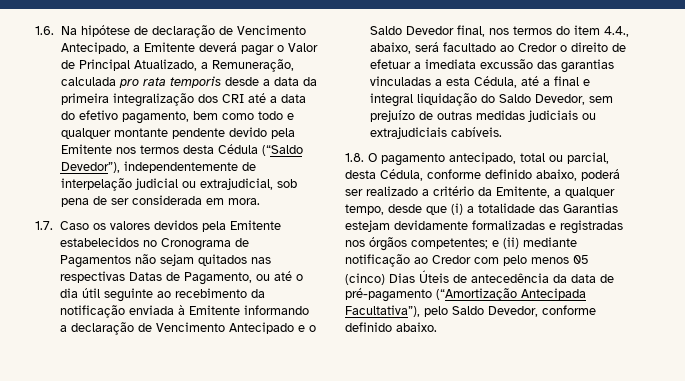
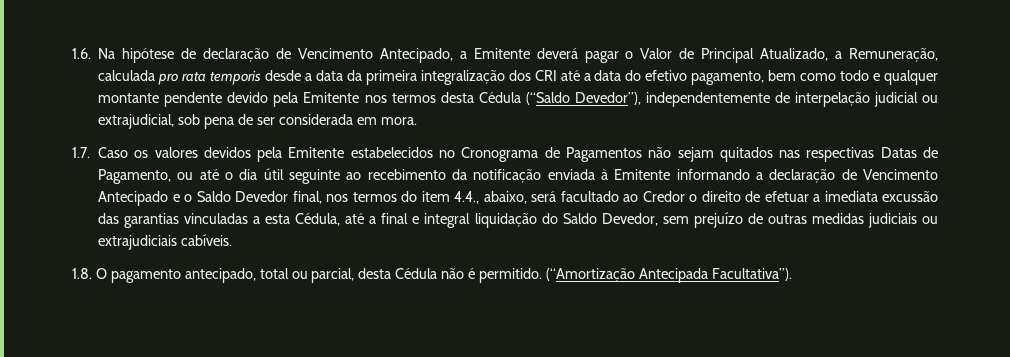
[380,169,620,181] [345,186,615,198] [345,203,618,215] [345,220,623,234] [345,237,577,251] [345,254,589,267] [345,270,614,285] [345,288,586,302] [345,305,596,317] [345,322,437,332] Cédula, conforme definido abaixo, poderá ser realizado a critério da Emitente, a qualquer tempo, desde que (i) a totalidade das Garantias estejam devidamente formalizadas e registradas nos órgãos competentes; e (ii) mediante notificação ao Credor com pelo menos 05 (cinco) Dias Úteis de antecedência da data de pré-pagamento (“Amortização Antecipada Facultativa”), pelo Saldo Devedor, conforme definido abaixo. -> [395,268,792,283] Cédula não é permitido. (“Amortização Antecipada Facultativa”).

